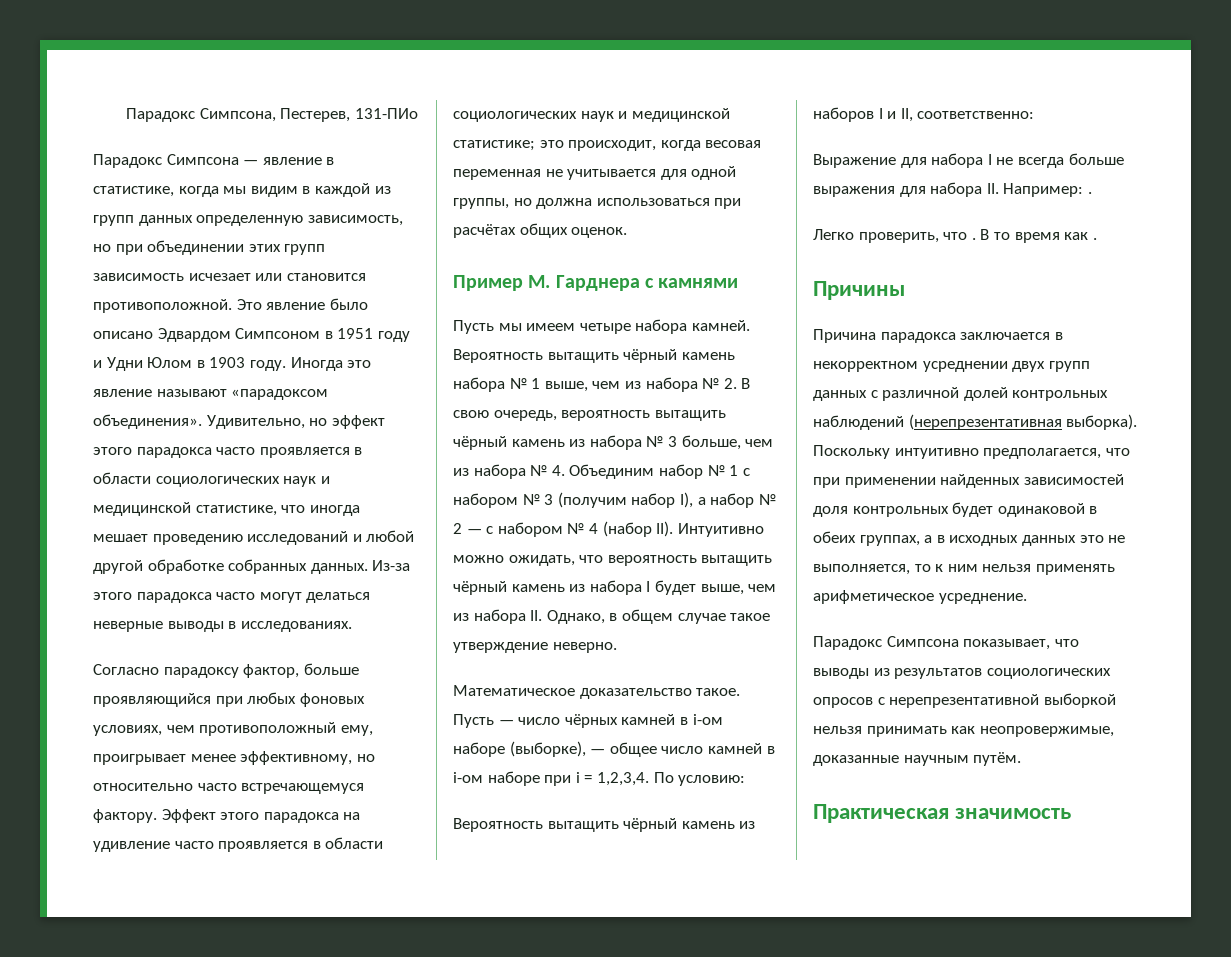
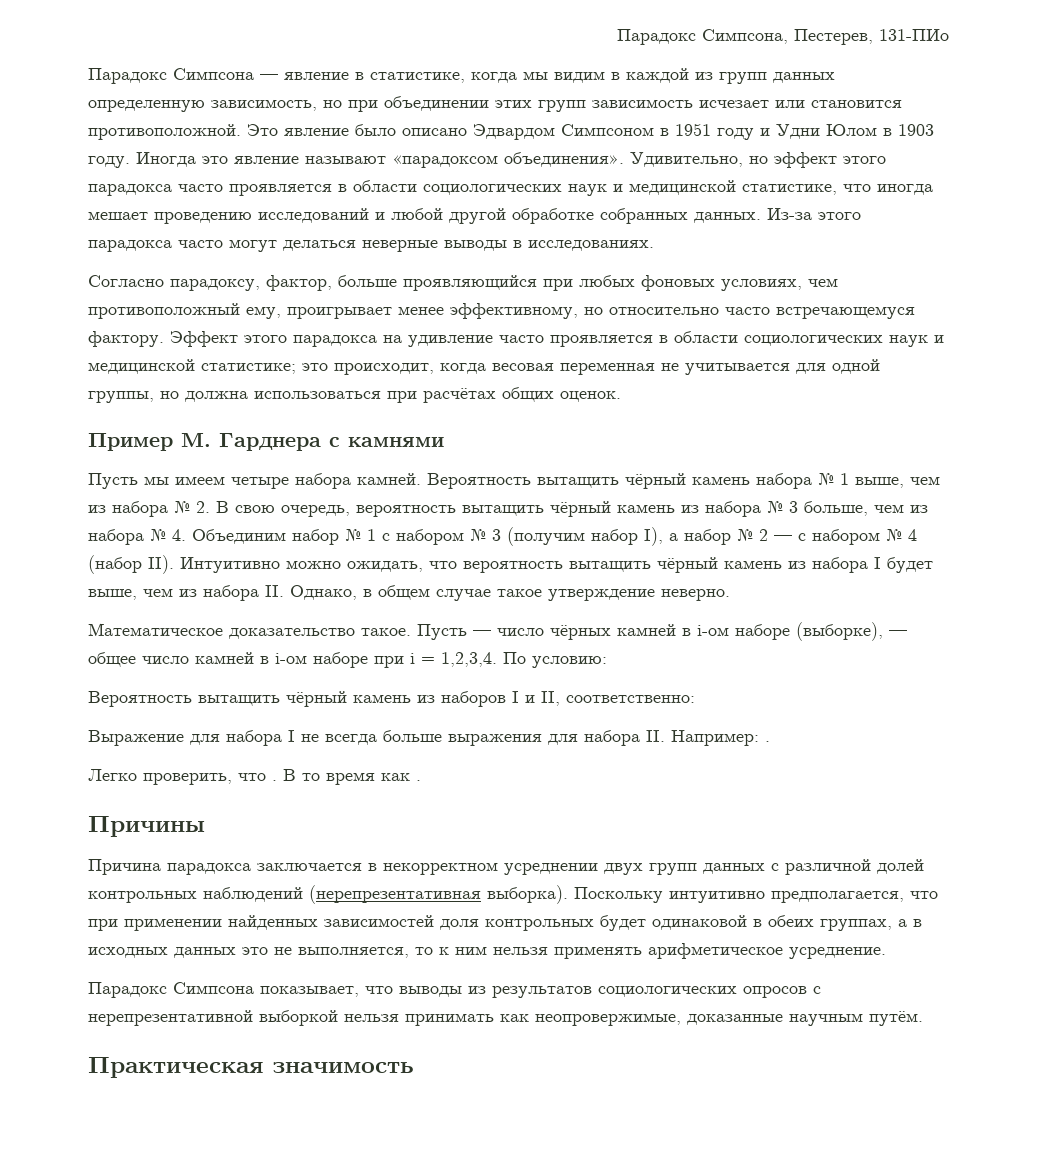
[163,667,239,678] парадоксу -> [170,279,260,291] парадоксу,

